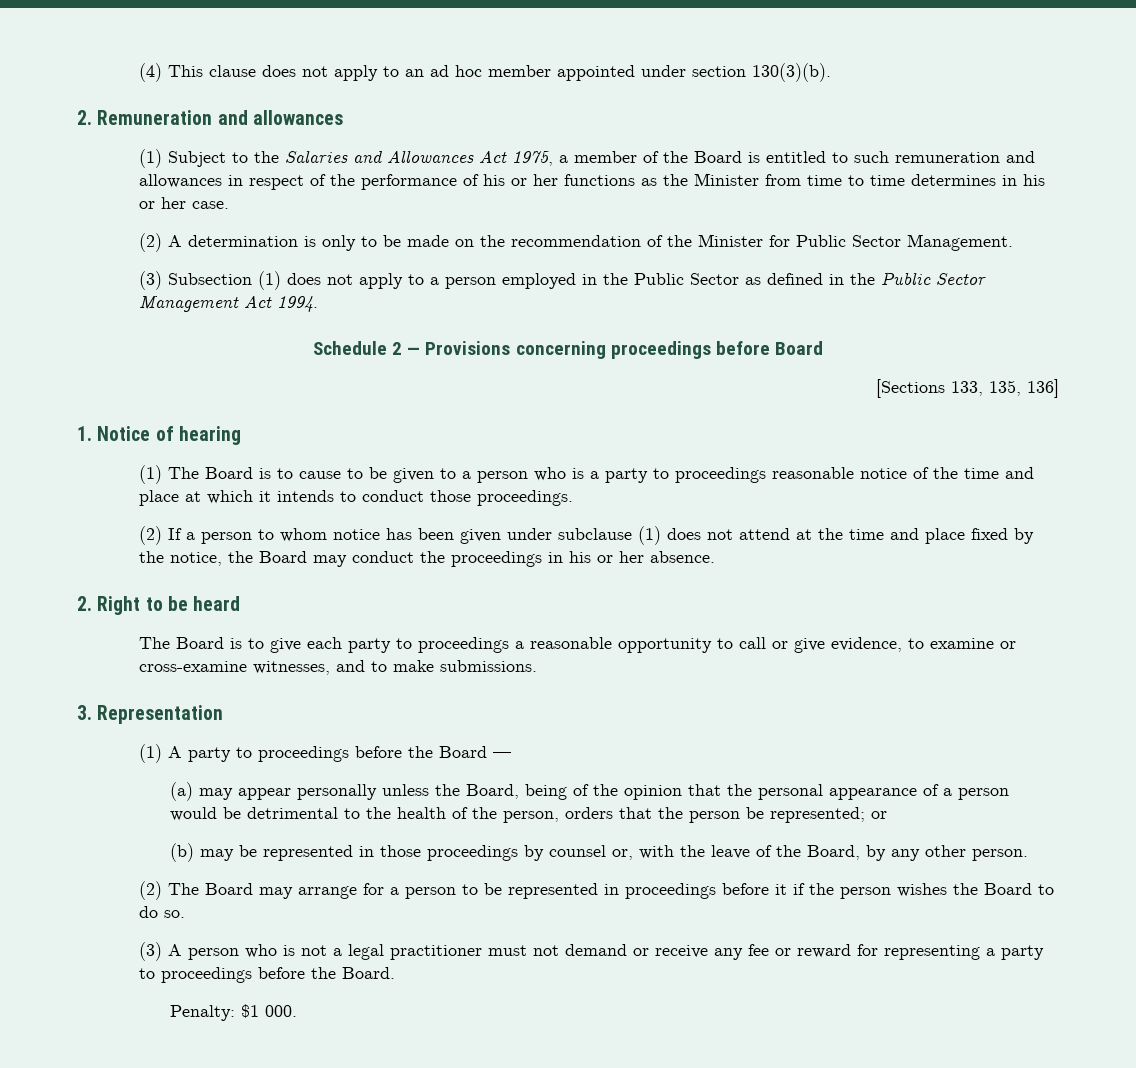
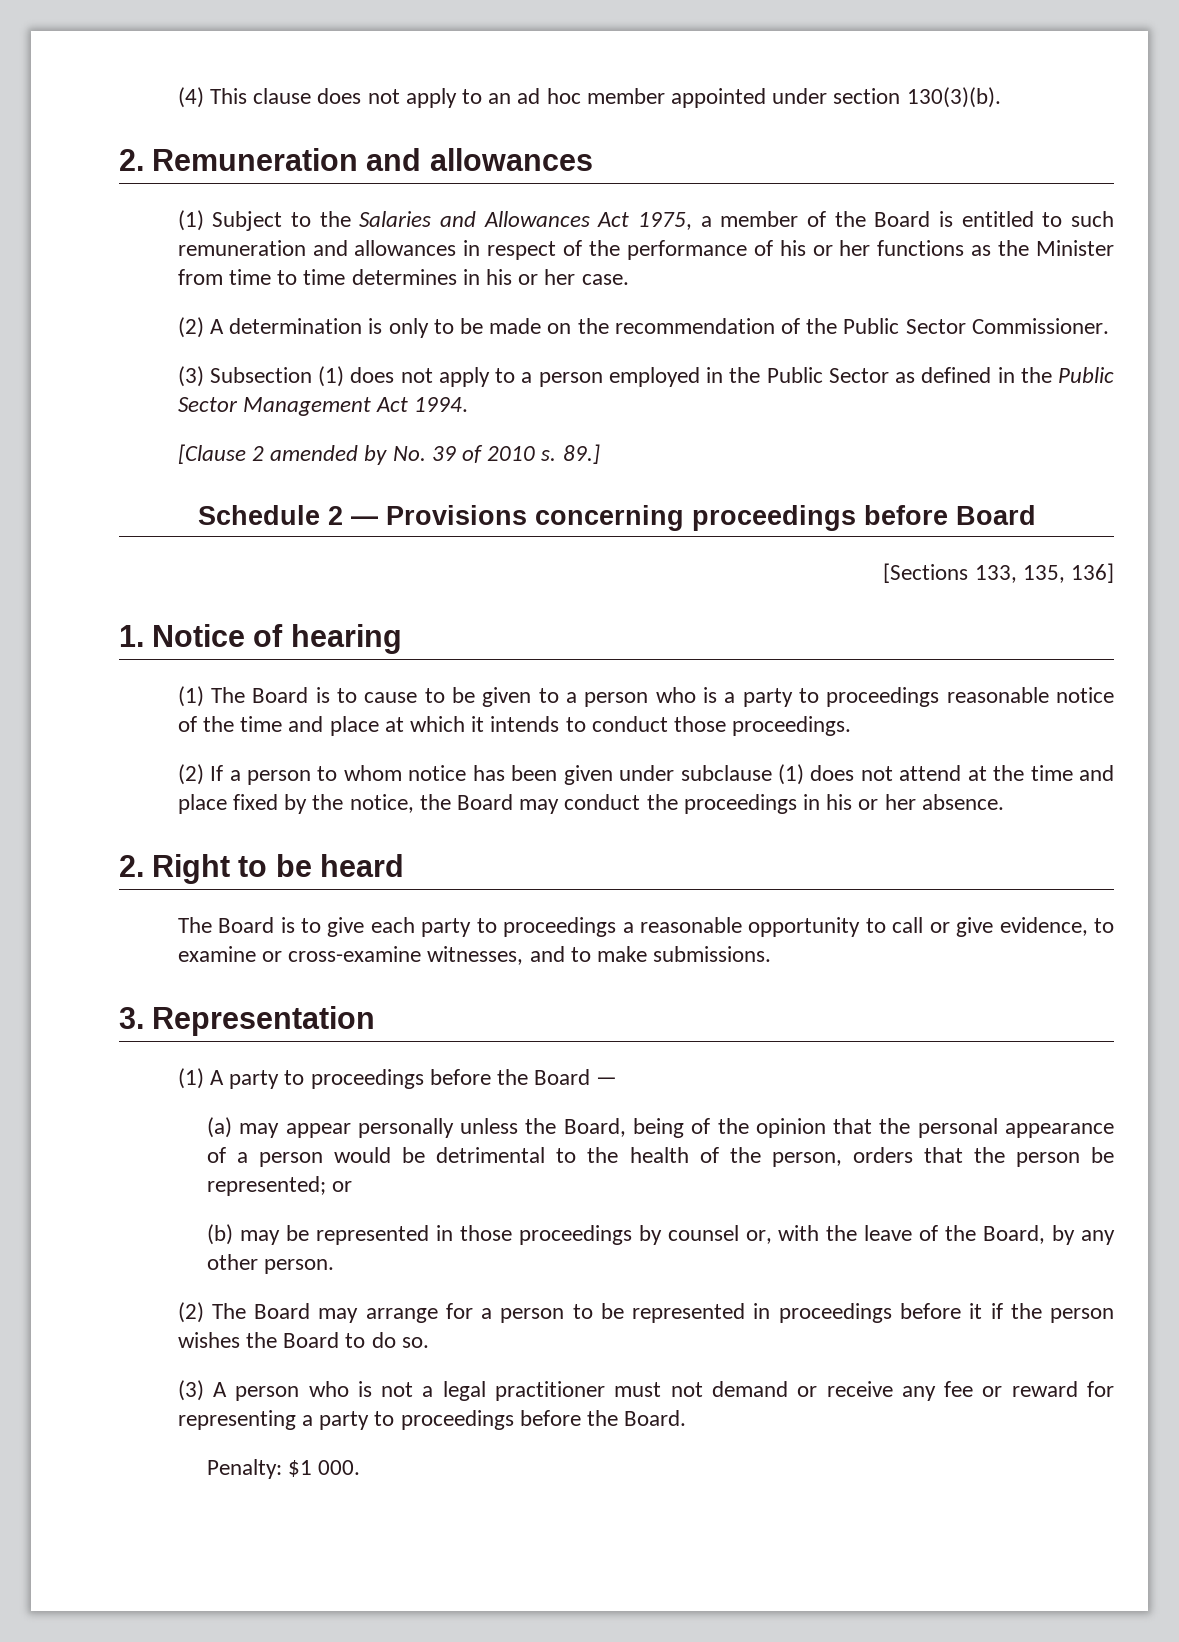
[698,234,1014,251] Minister for Public Sector Management. -> [843,318,1109,334] Public Sector Commissioner.
(319, 304) none -> [177,444,600,465] // [Clause 2 amended by No. 39 of 2010 s. 89.]

